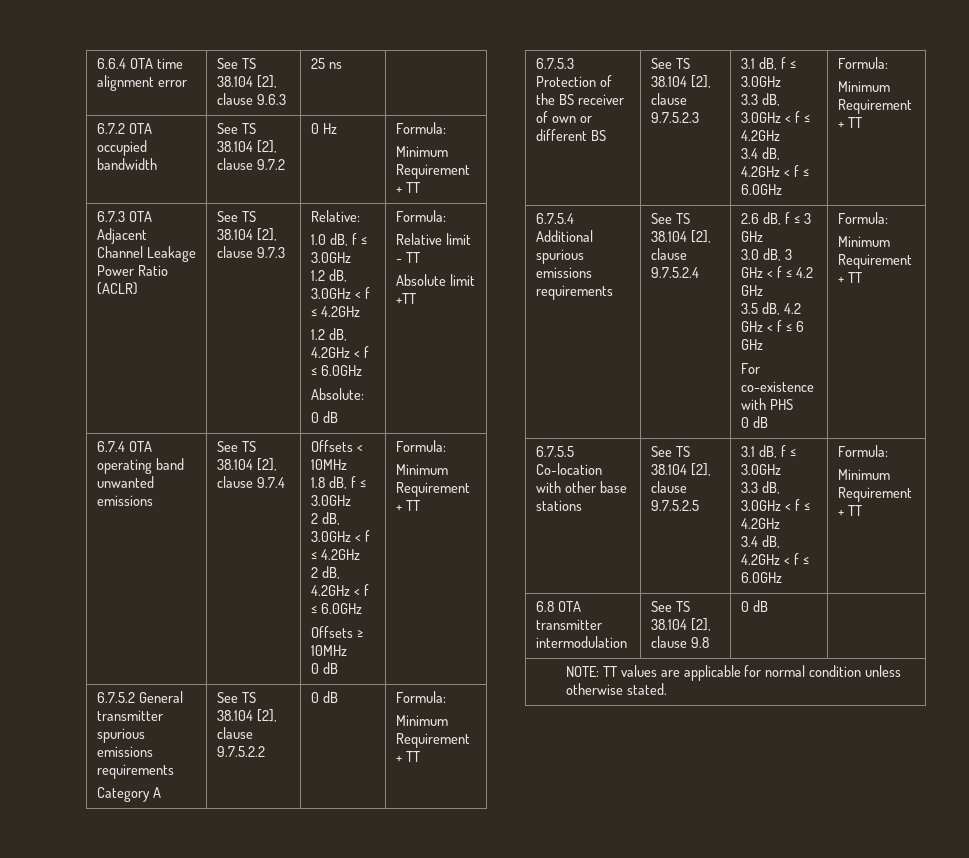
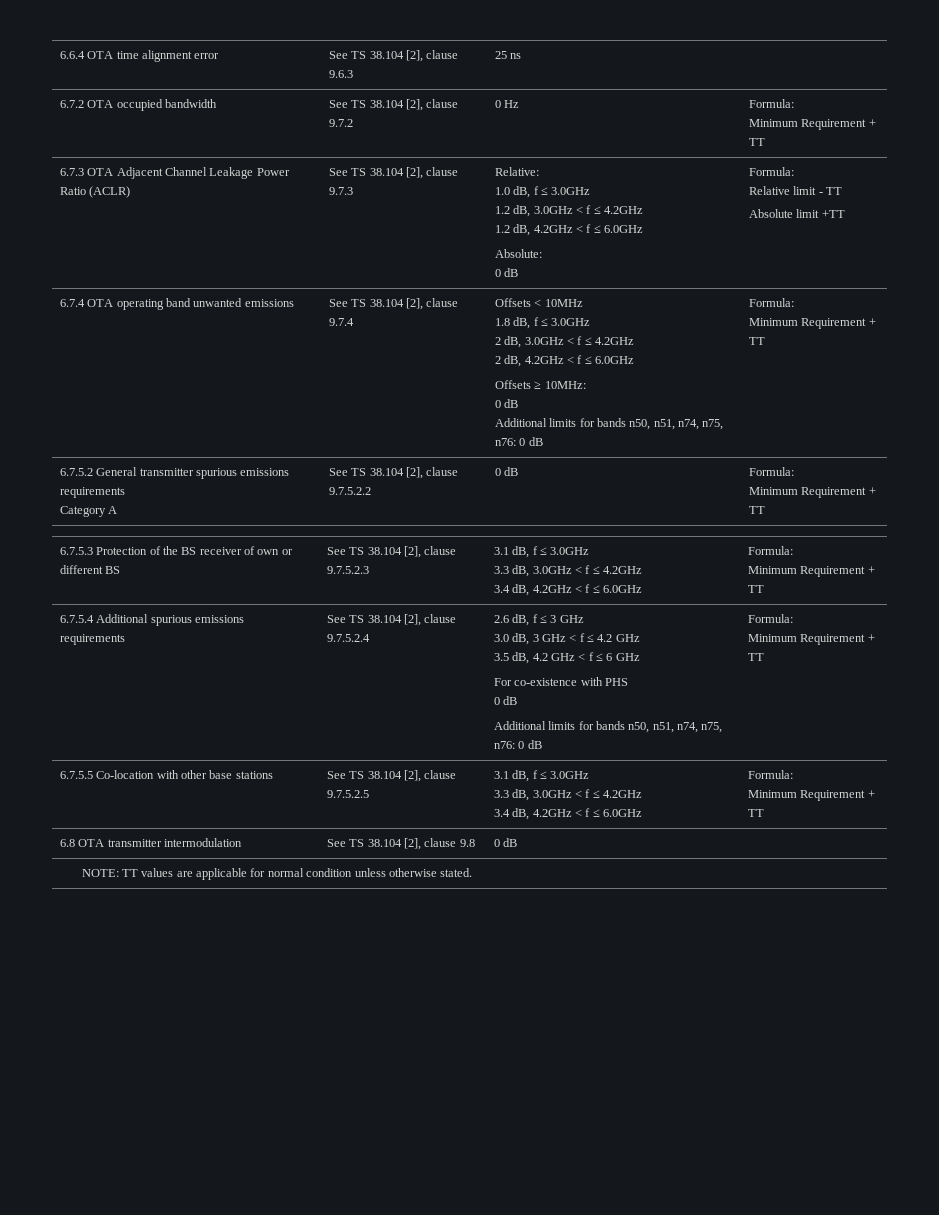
[310,645,347,656] [310,662,338,674] 10MHz // 0 dB -> [544,381,586,389] [494,399,519,408] [494,418,724,430] [494,437,543,446] 10MHz: // 0 dB // Additional limits for bands n50, n51, n74, n75, n76: 0 dB
(768, 422) none -> [493,721,723,733] [493,740,542,749] // Additional limits for bands n50, n51, n74, n75, n76: 0 dB

